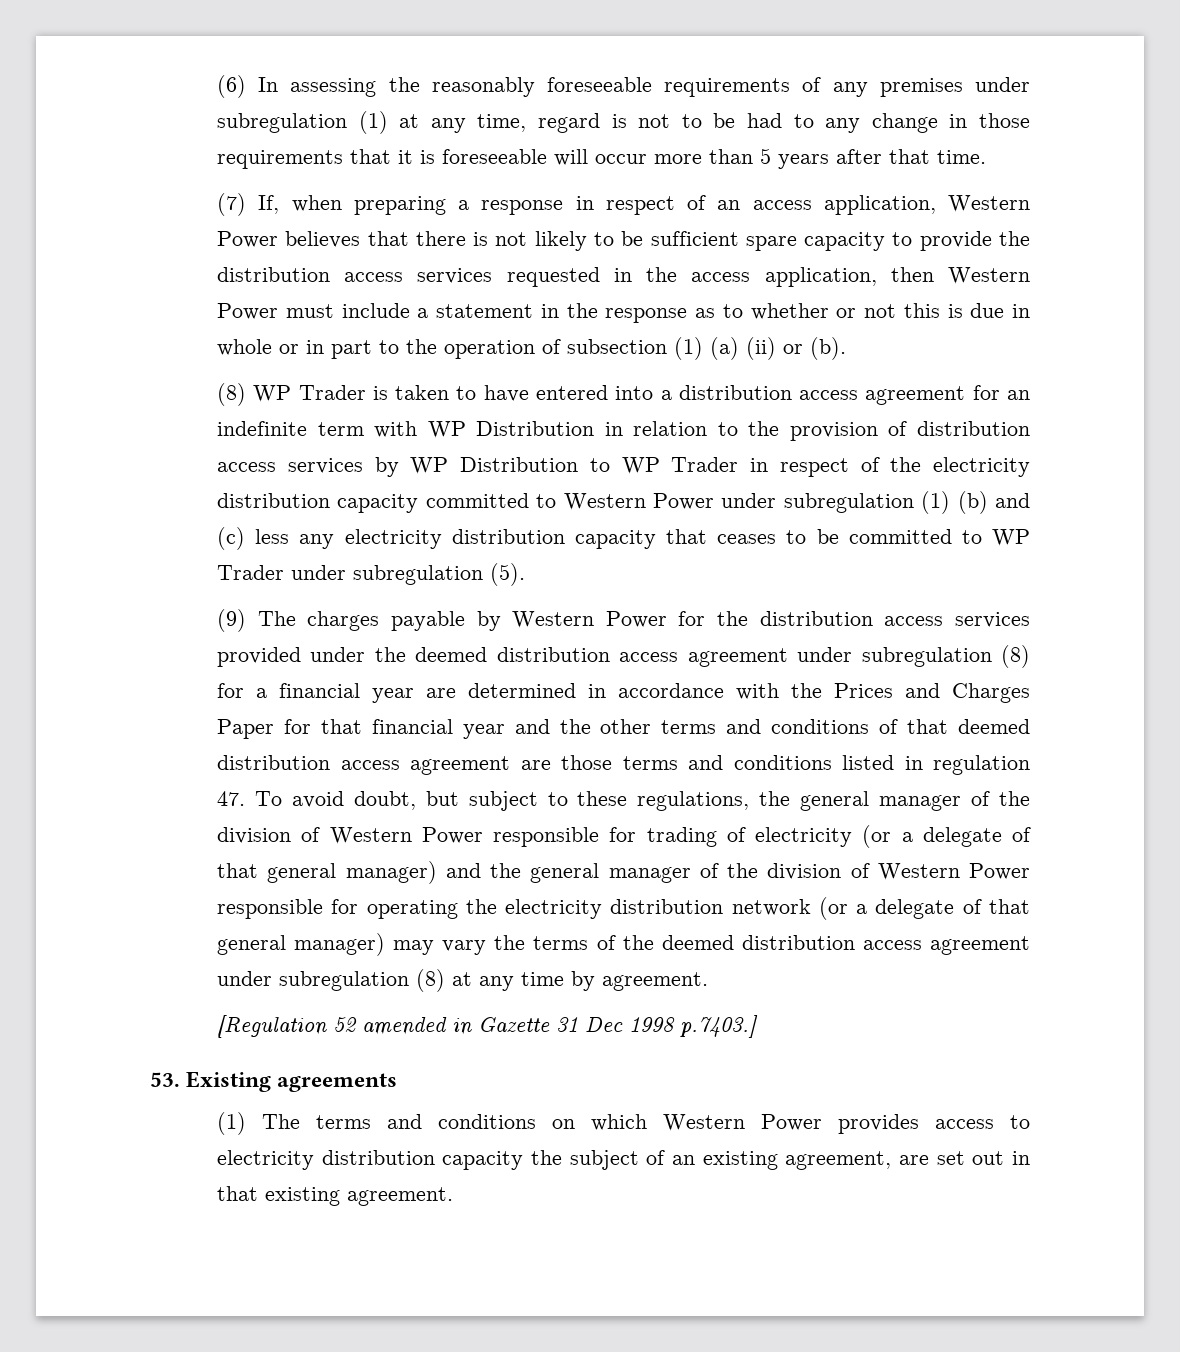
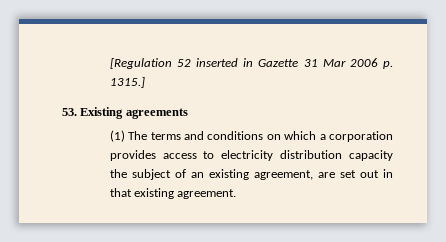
[217,75,1030,98] [217,111,1031,134] [217,148,987,169] [217,193,1030,216] [217,231,1030,251] [217,267,1030,287] [217,303,1030,323] [217,337,847,360] [217,383,1030,406] [217,421,1030,441] [217,457,1030,477] [217,491,1030,514] [217,527,1031,550] [217,563,526,586] [217,609,1030,632] [217,645,1031,668] [217,683,1030,703] [217,719,1030,739] [217,755,1031,775] [217,791,1030,811] [217,825,1031,848] [217,861,1030,884] [217,897,1030,920] [217,933,1030,956] [217,969,709,992] (6) In assessing the reasonably foreseeable requirements of any premises under subregulation (1) at any time, regard is not to be had to any change in those requirements that it is foreseeable will occur more than 5 years after that time. // (7) If, when preparing a response in respect of an access application, Western Power believes that there is not likely to be sufficient spare capacity to provide the distribution access services requested in the access application, then Western Power must include a statement in the response as to whether or not this is due in whole or in part to the operation of subsection (1) (a) (ii) or (b). // (8) WP Trader is taken to have entered into a distribution access agreement for an indefinite term with WP Distribution in relation to the provision of distribution access services by WP Distribution to WP Trader in respect of the electricity distribution capacity committed to Western Power under subregulation (1) (b) and (c) less any electricity distribution capacity that ceases to be committed to WP Trader under subregulation (5). // (9) The charges payable by Western Power for the distribution access services provided under the deemed distribution access agreement under subregulation (8) for a financial year are determined in accordance with the Prices and Charges Paper for that financial year and the other terms and conditions of that deemed distribution access agreement are those terms and conditions listed in regulation 47. To avoid doubt, but subject to these regulations, the general manager of the division of Western Power responsible for trading of electricity (or a delegate of that general manager) and the general manager of the division of Western Power responsible for operating the electricity distribution network (or a delegate of that general manager) may vary the terms of the deemed distribution access agreement under subregulation (8) at any time by agreement. // -> (109, 63) none
[362,1017,448,1035] amended -> [196,58,239,67] inserted
[585,1015,759,1038] Dec 1998 p.7403.] -> [322,58,394,69] [109,77,145,88] Mar 2006 p. 1315.]
[663,1114,823,1131] Western Power -> [319,131,394,142] a corporation

